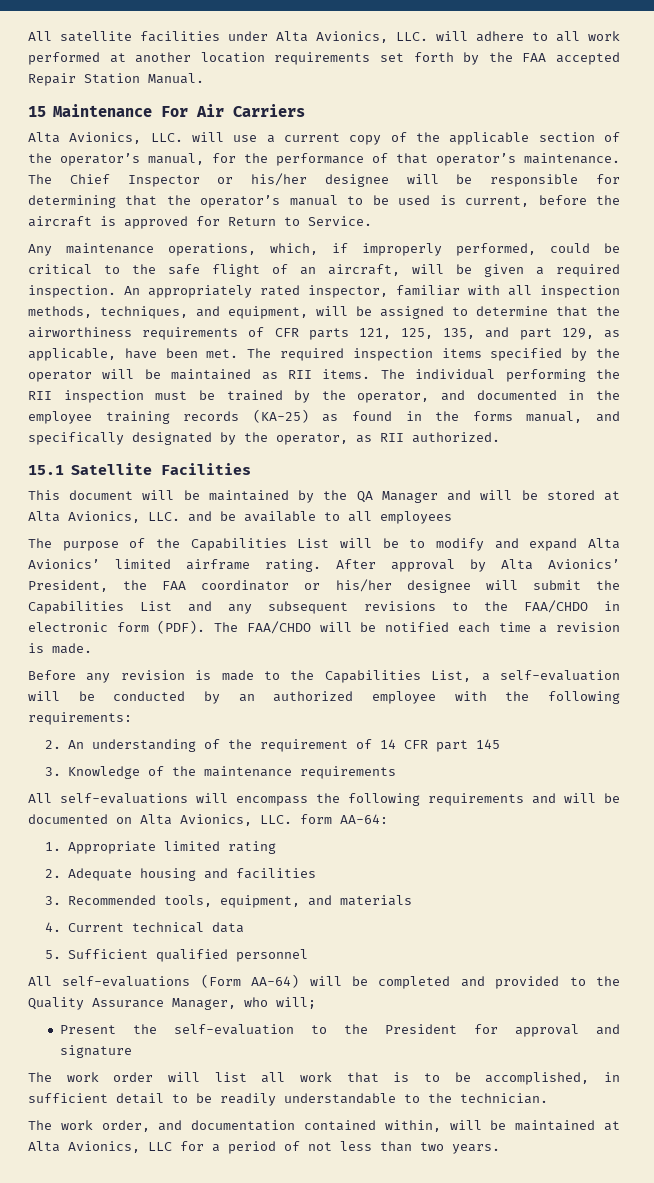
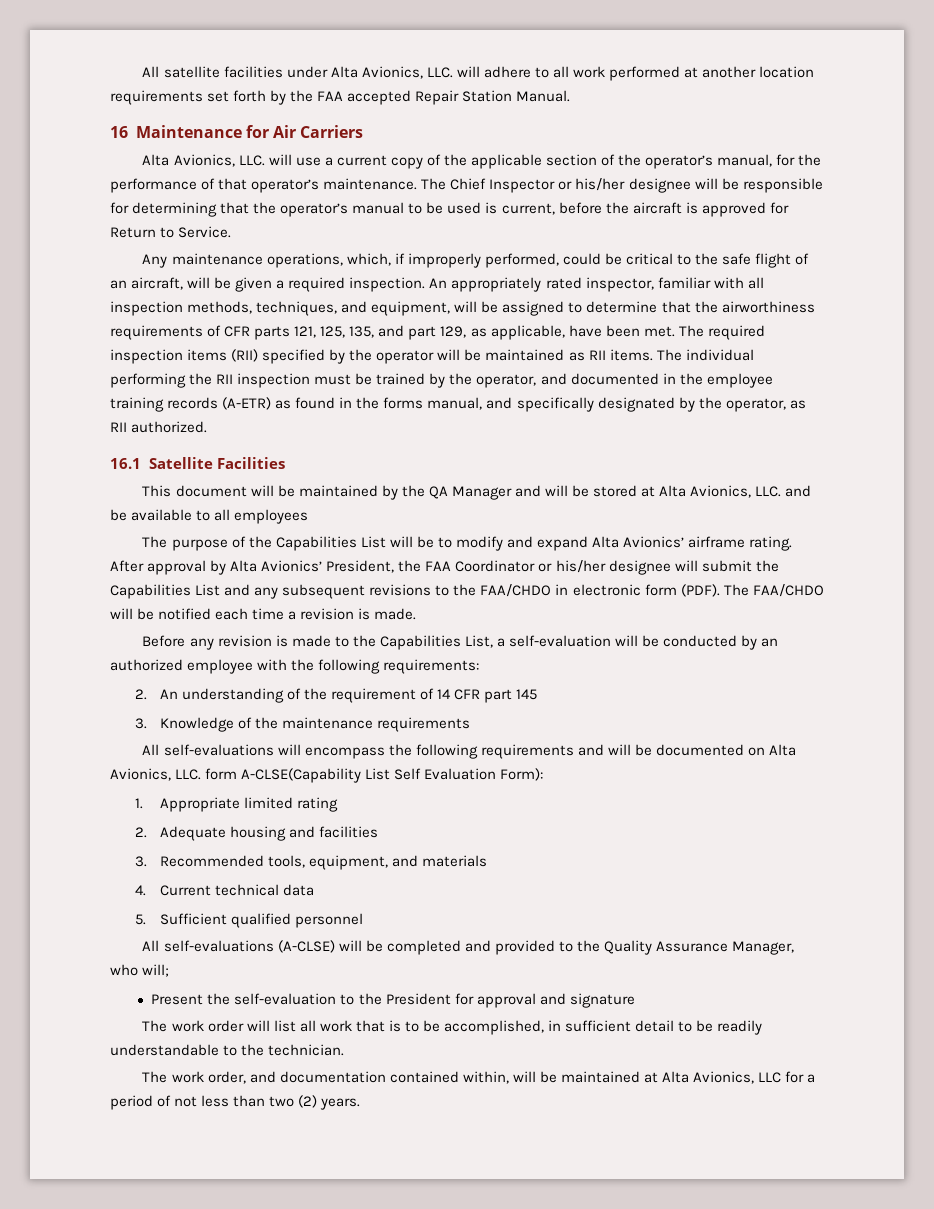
[28,104,188,117] 15 Maintenance For -> [110,125,269,138] 16 Maintenance for
(482, 353) none -> [231,349,259,362] (RII)
[252,409,309,423] (KA-25) -> [222,397,272,410] (A-ETR)
[28,465,64,475] 15.1 -> [110,458,141,469] 16.1
[115,559,171,569] limited -> (685, 542) none
[201,580,290,591] coordinator -> [455,560,536,572] Coordinator
[340,814,388,824] AA-64: -> [241,768,544,783] A-CLSE(Capability List Self Evaluation Form):
[200,974,300,988] (Form AA-64) -> [277,940,335,953] (A-CLSE)
(444, 1146) none -> [298,1095,318,1108] (2)

